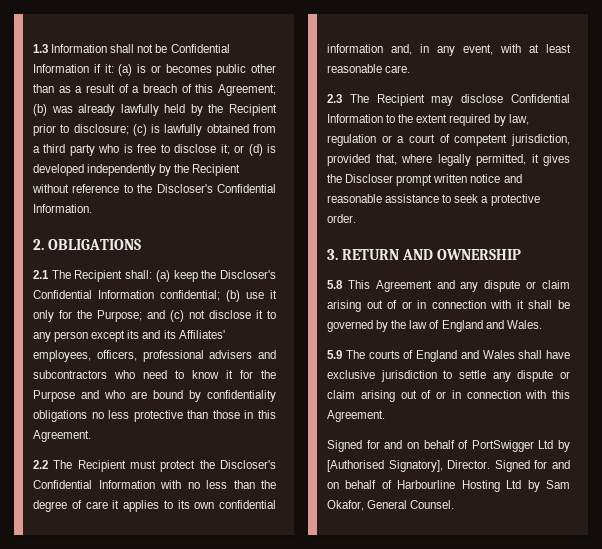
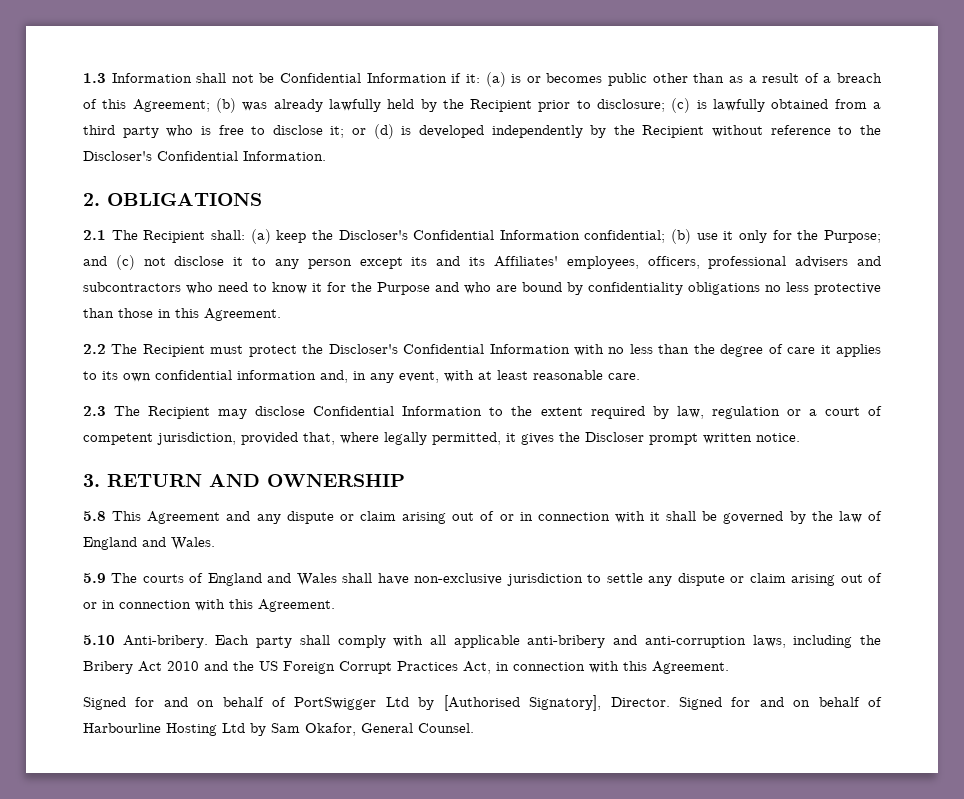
[470,174,522,183] [327,194,540,206] [327,214,356,223] notice and reasonable assistance to seek a protective order. -> [756,433,800,442] notice.
[327,370,375,379] exclusive -> [414,573,503,585] non-exclusive
(385, 416) none -> [83,635,881,648] [83,661,729,674] // 5.10 Anti-bribery. Each party shall comply with all applicable anti-bribery and anti-corruption laws, including the Bribery Act 2010 and the US Foreign Corrupt Practices Act, in connection with this Agreement.

